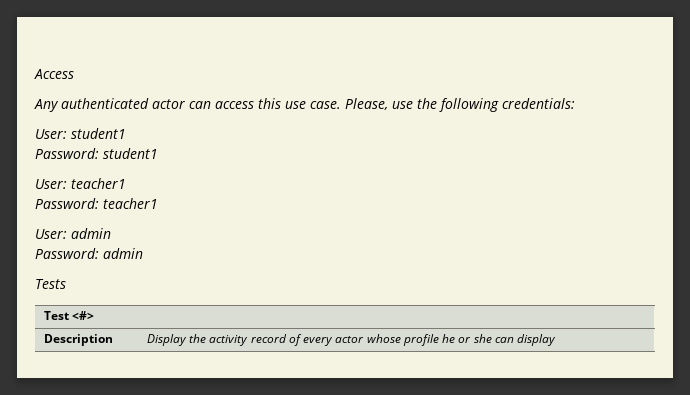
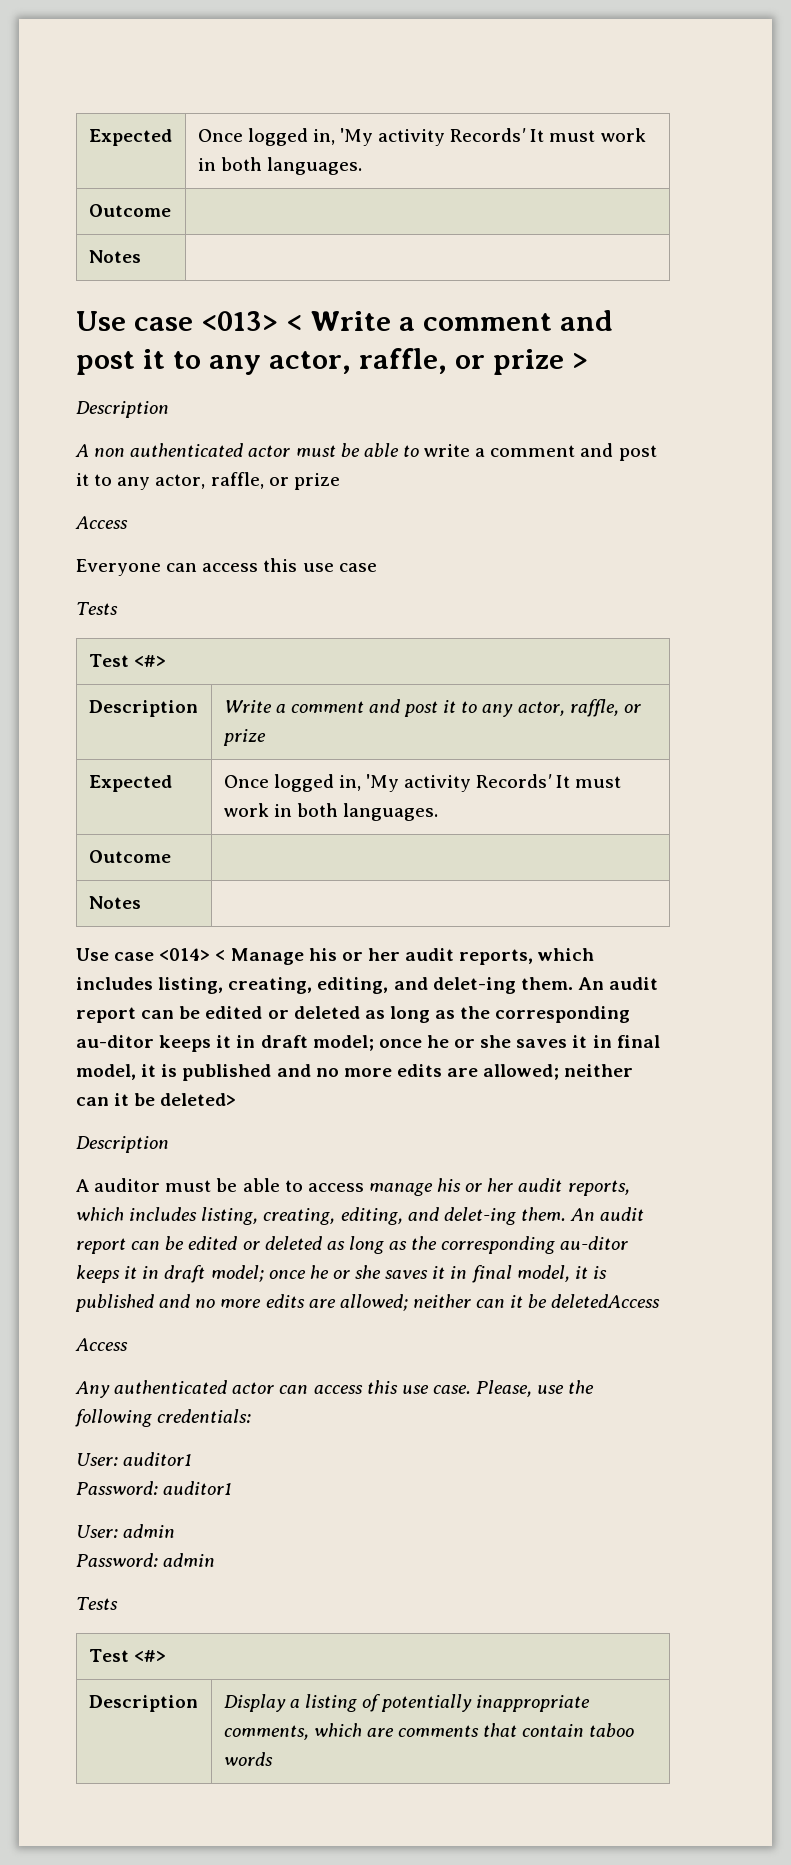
(34, 74) none -> [88,129,172,146] [197,128,646,146] [197,157,362,175] [88,204,171,217] [88,250,141,263] [76,310,613,331] [76,348,588,375] [76,401,169,418] [75,443,657,461] [76,472,340,490] [75,516,128,529] [76,558,377,576] [76,602,118,615] [88,654,166,667] [88,700,198,717] [223,699,641,717] [222,729,266,746] [88,775,172,792] [223,774,622,792] [223,803,438,821] [88,850,171,863] [88,896,141,909] [76,948,595,965] [76,977,659,994] [76,1006,631,1023] [76,1035,660,1052] [76,1064,634,1081] [76,1093,237,1106] [76,1136,169,1153] [76,1178,630,1196] [76,1207,645,1225] [76,1236,629,1254] [76,1265,607,1283] [75,1294,661,1312] Expected | Once logged in, 'My activity Records' It must work in both languages. // Outcome | // Notes | // Use case <013> < Write a comment and post it to any actor, raffle, or prize > // Description // A non authenticated actor must be able to write a comment and post it to any actor, raffle, or prize // Access // Everyone can access this use case // Tests // Test <#> // Description | Write a comment and post it to any actor, raffle, or prize // Expected | Once logged in, 'My activity Records' It must work in both languages. // Outcome | // Notes | // Use case <014> < Manage his or her audit reports, which includes listing, creating, editing, and delet-ing them. An audit report can be edited or deleted as long as the corresponding au-ditor keeps it in draft model; once he or she saves it in final model, it is published and no more edits are allowed; neither can it be deleted> // Description // A auditor must be able to access manage his or her audit reports, which includes listing, creating, editing, and delet-ing them. An audit report can be edited or deleted as long as the corresponding au-ditor keeps it in draft model; once he or she saves it in final model, it is published and no more edits are allowed; neither can it be deletedAccess //
[71,128,126,139] [35,148,158,159] [35,178,126,189] [35,198,158,209] student1 // Password: student1 // User: teacher1 // Password: teacher1 -> [123,1452,193,1466] [76,1481,233,1495] auditor1 // Password: auditor1
[189,334,557,346] the activity record of every actor whose profile he or she can display -> [289,1694,591,1712] [223,1723,635,1740] [223,1752,273,1766] a listing of potentially inappropriate comments, which are comments that contain taboo words

